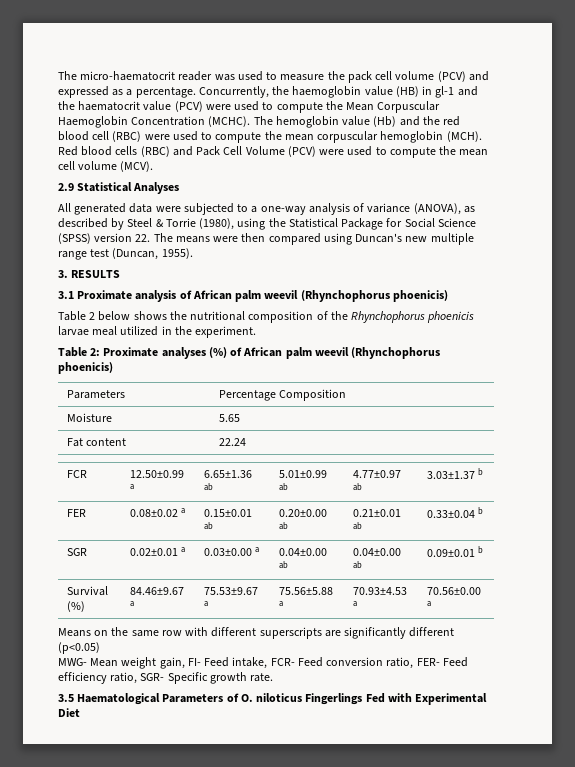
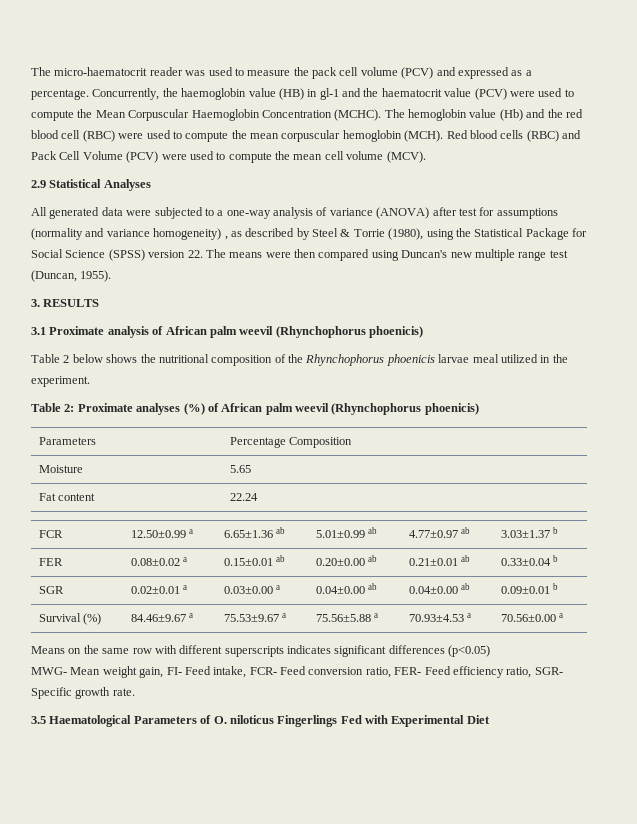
[413,203,461,215] (ANOVA), -> [376,207,558,219] [31,228,228,240] (ANOVA) after test for assumptions (normality and variance homogeneity) ,
[324,627,455,639] are significantly different -> [287,645,445,657] indicates significant differences

